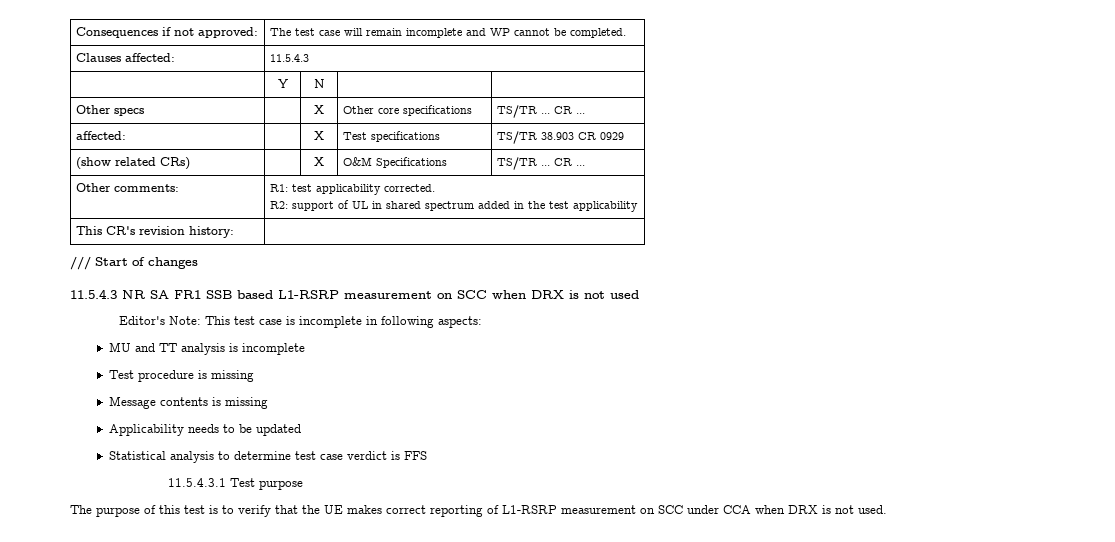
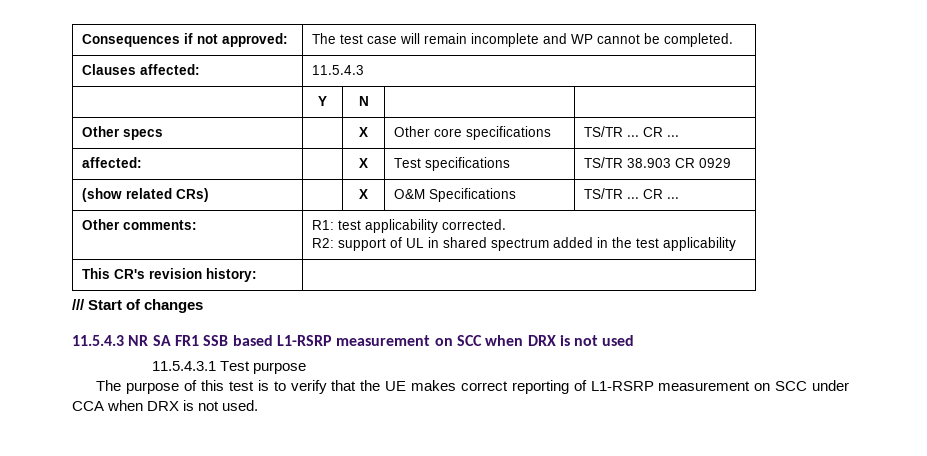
[118,316,482,328] [108,342,305,355] [108,370,254,382] [108,396,268,409] [108,424,301,436] [108,451,427,463] // Editor's Note: This test case is incomplete in following aspects: // MU and TT analysis is incomplete // Test procedure is missing // Message contents is missing // Applicability needs to be updated // Statistical analysis to determine test case verdict is FFS -> (635, 340) none

